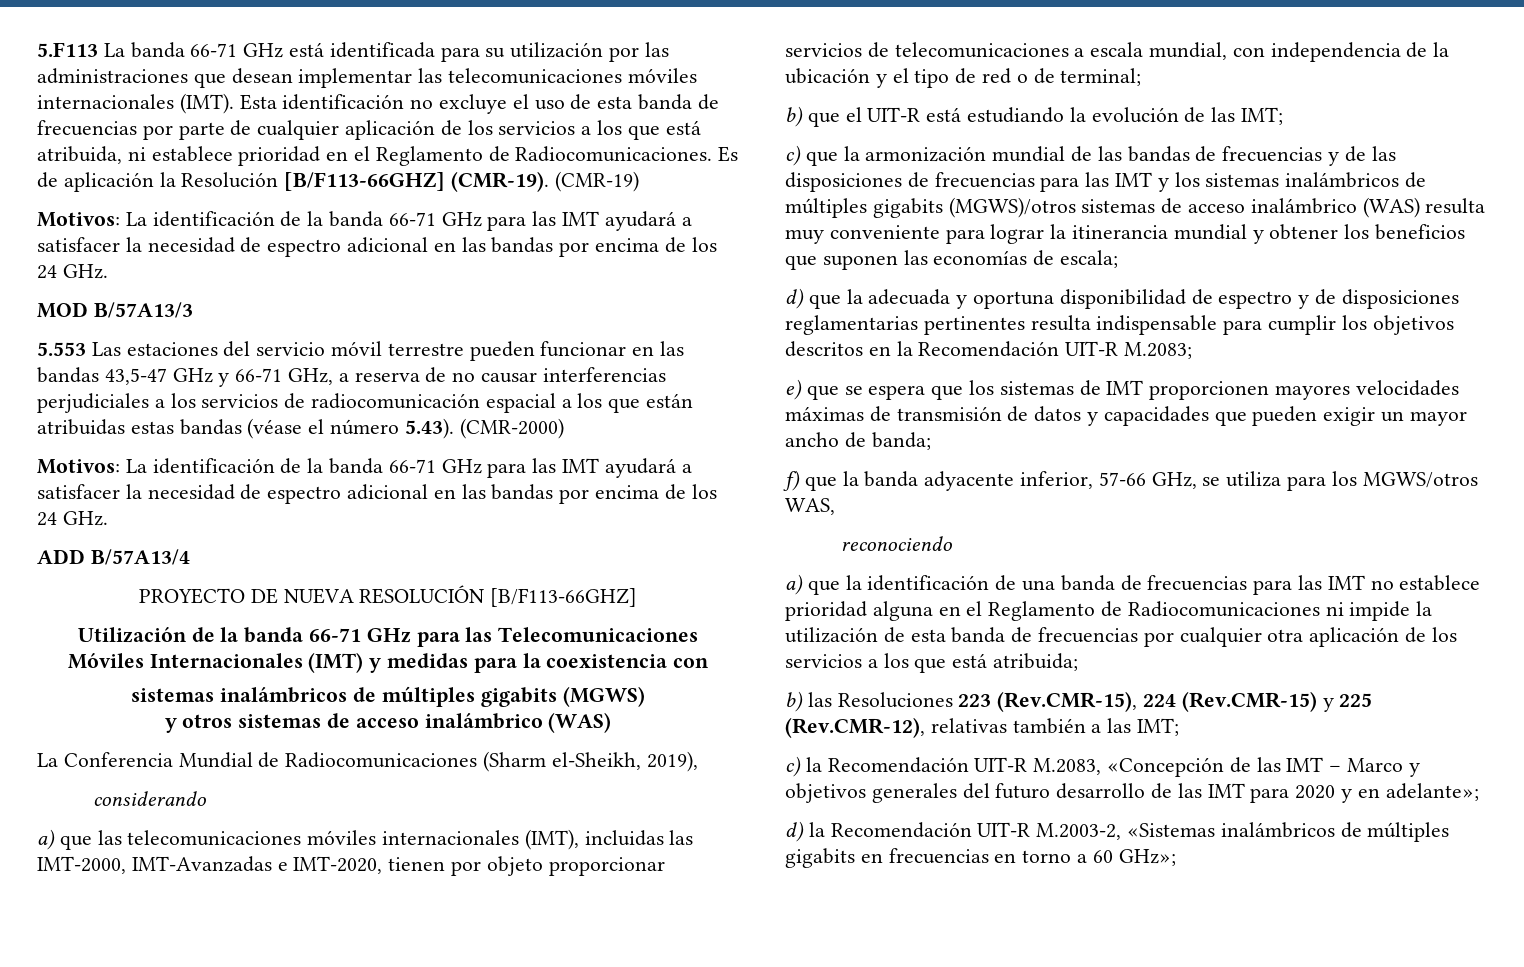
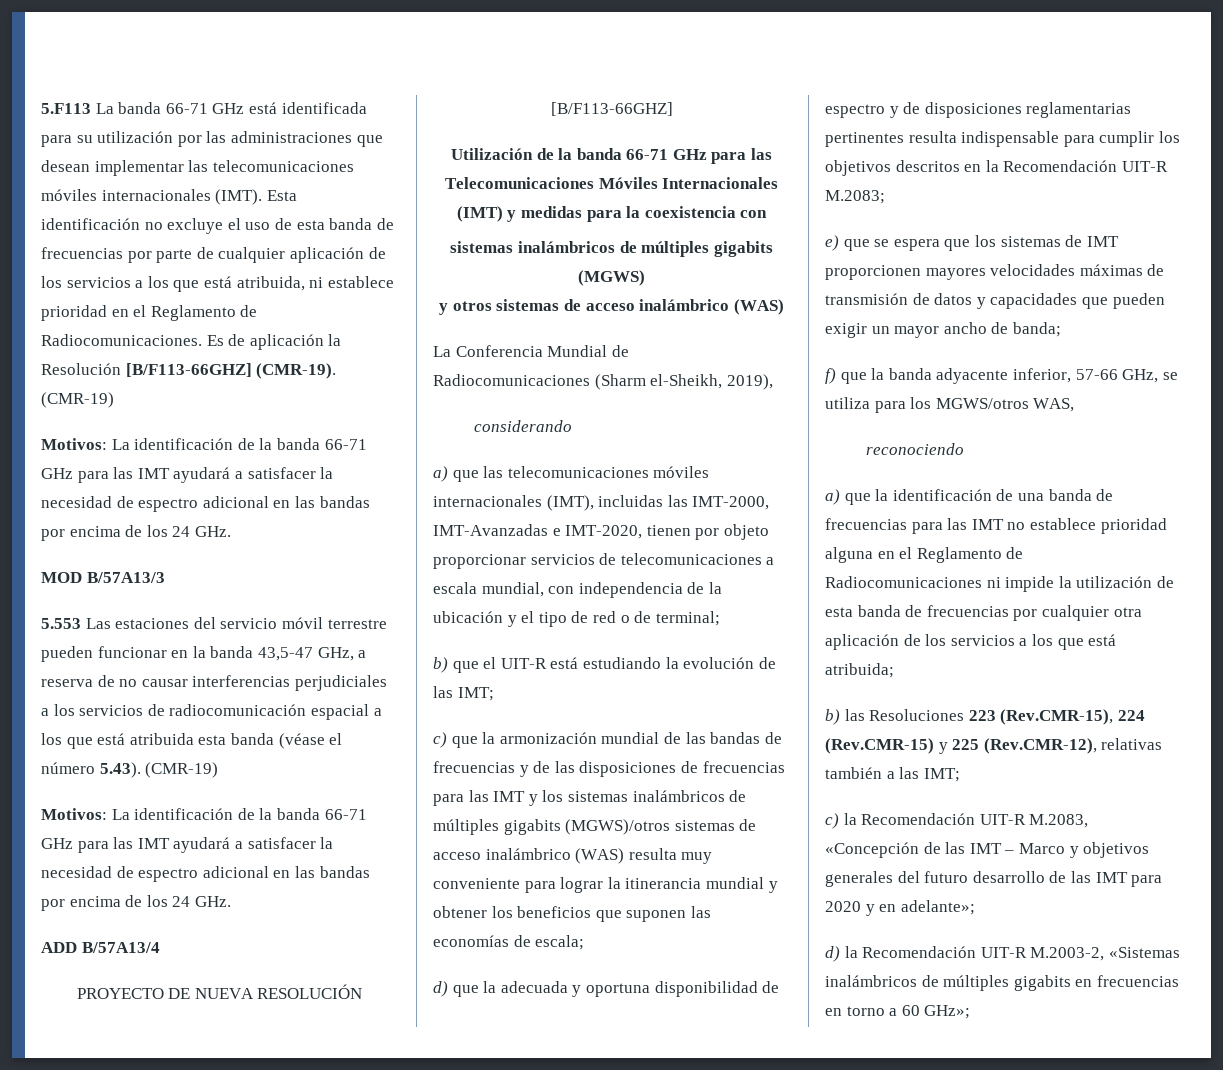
[660,341,685,356] [37,367,283,387] las bandas 43,5-47 GHz y 66-71 -> [192,646,313,661] la banda 43,5-47
[646,393,694,408] [37,419,242,435] están atribuidas estas bandas -> [97,733,274,745] está atribuida esta banda
[459,418,564,439] (CMR-2000) -> [145,762,219,778] (CMR-19)

